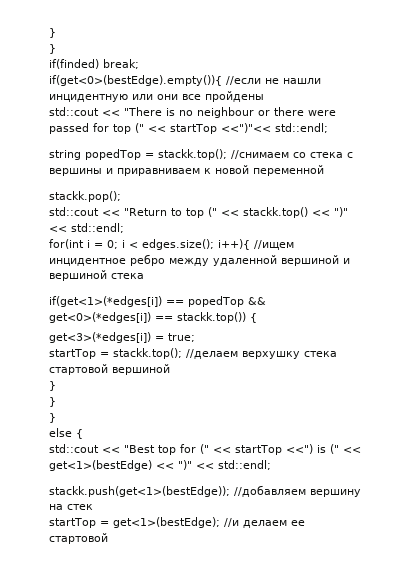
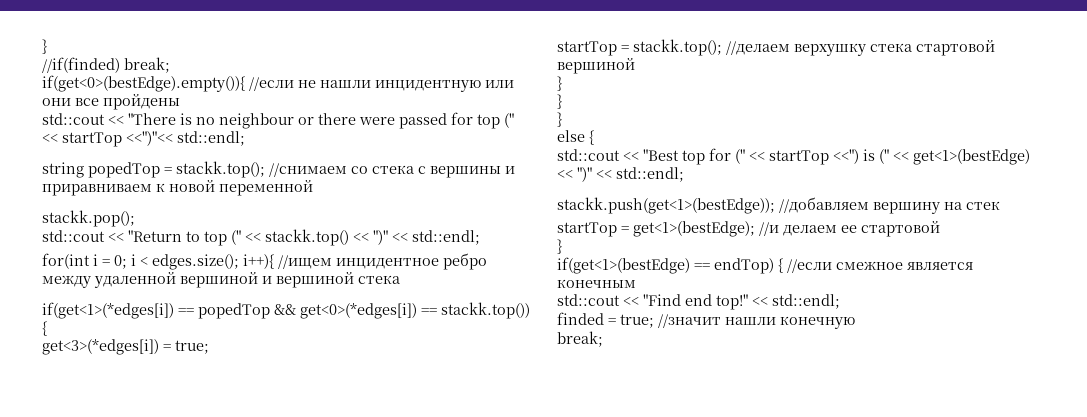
[49,28,56,38] [49,44,56,54] [49,59,99,69] } // } // if(finded) -> [42,39,47,54] [42,57,120,73] } // //if(finded)
(108, 538) none -> [557,239,562,254] [557,257,973,274] [557,279,636,288] [557,294,840,310] [557,312,855,329] [557,331,603,347] // } // if(get<1>(bestEdge) == endTop) { //если смежное является конечным // std::cout << "Find end top!" << std::endl; // finded = true; //значит нашли конечную // break;

